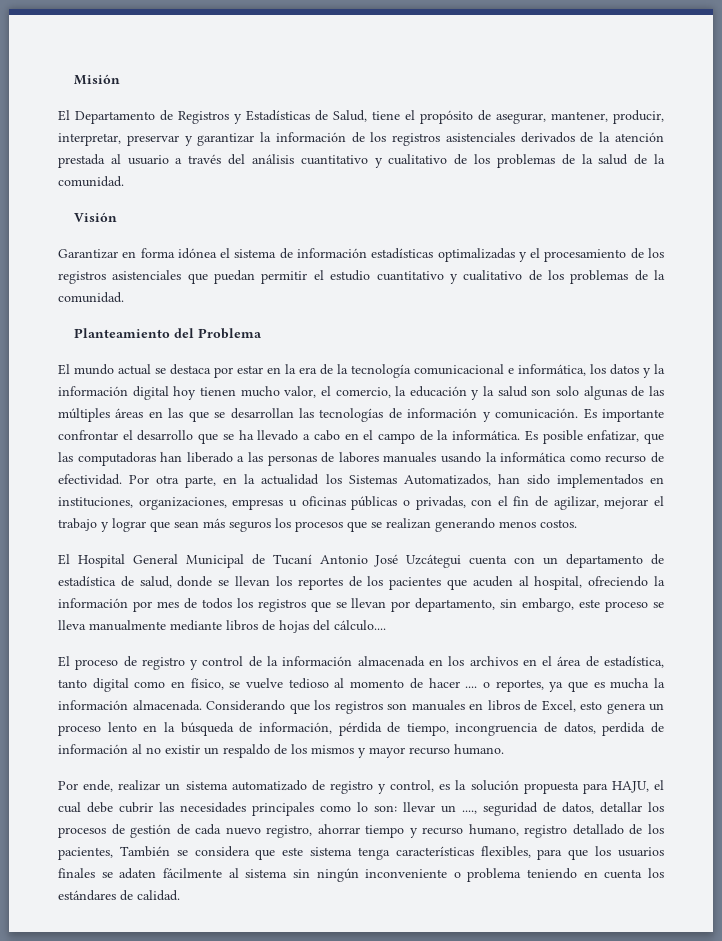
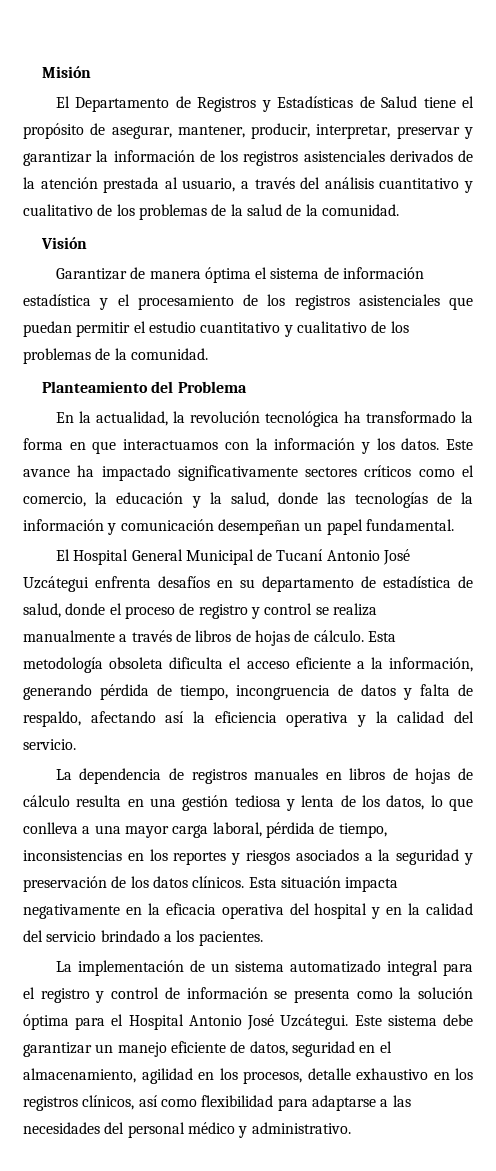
[333,110,367,122] Salud, -> [381,96,418,108] Salud
[127,155,169,165] usuario -> [182,178,236,192] usuario,
[122,248,217,259] en forma idónea -> [130,267,251,283] de manera óptima
[371,248,515,262] estadísticas optimalizadas -> [23,294,91,306] estadística
[58,364,665,378] [58,386,317,400] El mundo actual se destaca por estar en la era de la tecnología comunicacional e informática, los datos y la información digital hoy tienen mucho valor, -> [55,411,474,427] [23,438,473,454] [23,465,455,481] En la actualidad, la revolución tecnológica ha transformado la forma en que interactuamos con la información y los datos. Este avance ha impactado significativamente sectores críticos como
[497,386,664,400] [58,408,294,422] salud son solo algunas de las múltiples áreas en las que se desarrollan -> [230,492,319,507] salud, donde
[407,408,664,422] [58,430,664,444] [58,452,665,466] [58,474,665,488] [58,496,665,510] [58,518,577,532] información y comunicación. Es importante confrontar el desarrollo que se ha llevado a cabo en el campo de la informática. Es posible enfatizar, que las computadoras han liberado a las personas de labores manuales usando la informática como recurso de efectividad. Por otra parte, en la actualidad los Sistemas Automatizados, han sido implementados en instituciones, organizaciones, empresas u oficinas públicas o privadas, con el fin de agilizar, mejorar el trabajo y lograr que sean más seguros los procesos que se realizan generando menos costos. -> [460,492,473,504] [23,519,454,535] la información y comunicación desempeñan un papel fundamental.
[469,555,559,565] cuenta con un -> [95,576,255,588] enfrenta desafíos en su
[218,576,665,590] [58,598,664,612] [58,620,386,633] [58,656,70,667] se llevan los reportes de los pacientes que acuden al hospital, ofreciendo la información por mes de todos los registros que se llevan por departamento, sin embargo, este proceso se lleva manualmente mediante libros de hojas del cálculo.... // El -> [109,603,122,615] el
[248,656,664,668] [58,678,665,692] [58,700,664,714] [58,722,332,736] de la información almacenada en los archivos en el área de estadística, tanto digital como en físico, se vuelve tedioso al momento de hacer .... o reportes, ya que es mucha la información almacenada. Considerando que los registros son manuales en libros de Excel, esto genera un proceso lento en la búsqueda de información, -> [315,603,377,616] [23,630,396,646] [23,657,473,673] [23,684,92,700] se realiza manualmente a través de libros de hojas de cálculo. Esta metodología obsoleta dificulta el acceso eficiente a la información, generando
[563,722,664,736] [58,744,504,758] [58,780,664,794] [58,802,664,816] [58,824,665,838] [58,846,664,860] [58,868,664,882] [58,890,180,901] datos, perdida de información al no existir un respaldo de los mismos y mayor recurso humano. // Por ende, realizar un sistema automatizado de registro y control, es la solución propuesta para HAJU, el cual debe cubrir las necesidades principales como lo son: llevar un ...., seguridad de datos, detallar los procesos de gestión de cada nuevo registro, ahorrar tiempo y recurso humano, registro detallado de los pacientes, También se considera que este sistema tenga características flexibles, para que los usuarios finales se adaten fácilmente al sistema sin ningún inconveniente o problema teniendo en cuenta los estándares de calidad. -> [361,684,473,700] [23,711,475,727] [23,739,76,750] [55,768,474,784] [23,795,473,811] [23,822,387,838] [23,849,474,865] [23,876,399,892] [23,903,473,919] [23,930,263,946] [55,960,473,976] [23,987,473,1003] [23,1014,474,1030] [23,1041,392,1057] [23,1068,473,1084] [23,1095,411,1111] [23,1122,351,1138] datos y falta de respaldo, afectando así la eficiencia operativa y la calidad del servicio. // La dependencia de registros manuales en libros de hojas de cálculo resulta en una gestión tediosa y lenta de los datos, lo que conlleva a una mayor carga laboral, pérdida de tiempo, inconsistencias en los reportes y riesgos asociados a la seguridad y preservación de los datos clínicos. Esta situación impacta negativamente en la eficacia operativa del hospital y en la calidad del servicio brindado a los pacientes. // La implementación de un sistema automatizado integral para el registro y control de información se presenta como la solución óptima para el Hospital Antonio José Uzcátegui. Este sistema debe garantizar un manejo eficiente de datos, seguridad en el almacenamiento, agilidad en los procesos, detalle exhaustivo en los registros clínicos, así como flexibilidad para adaptarse a las necesidades del personal médico y administrativo.

